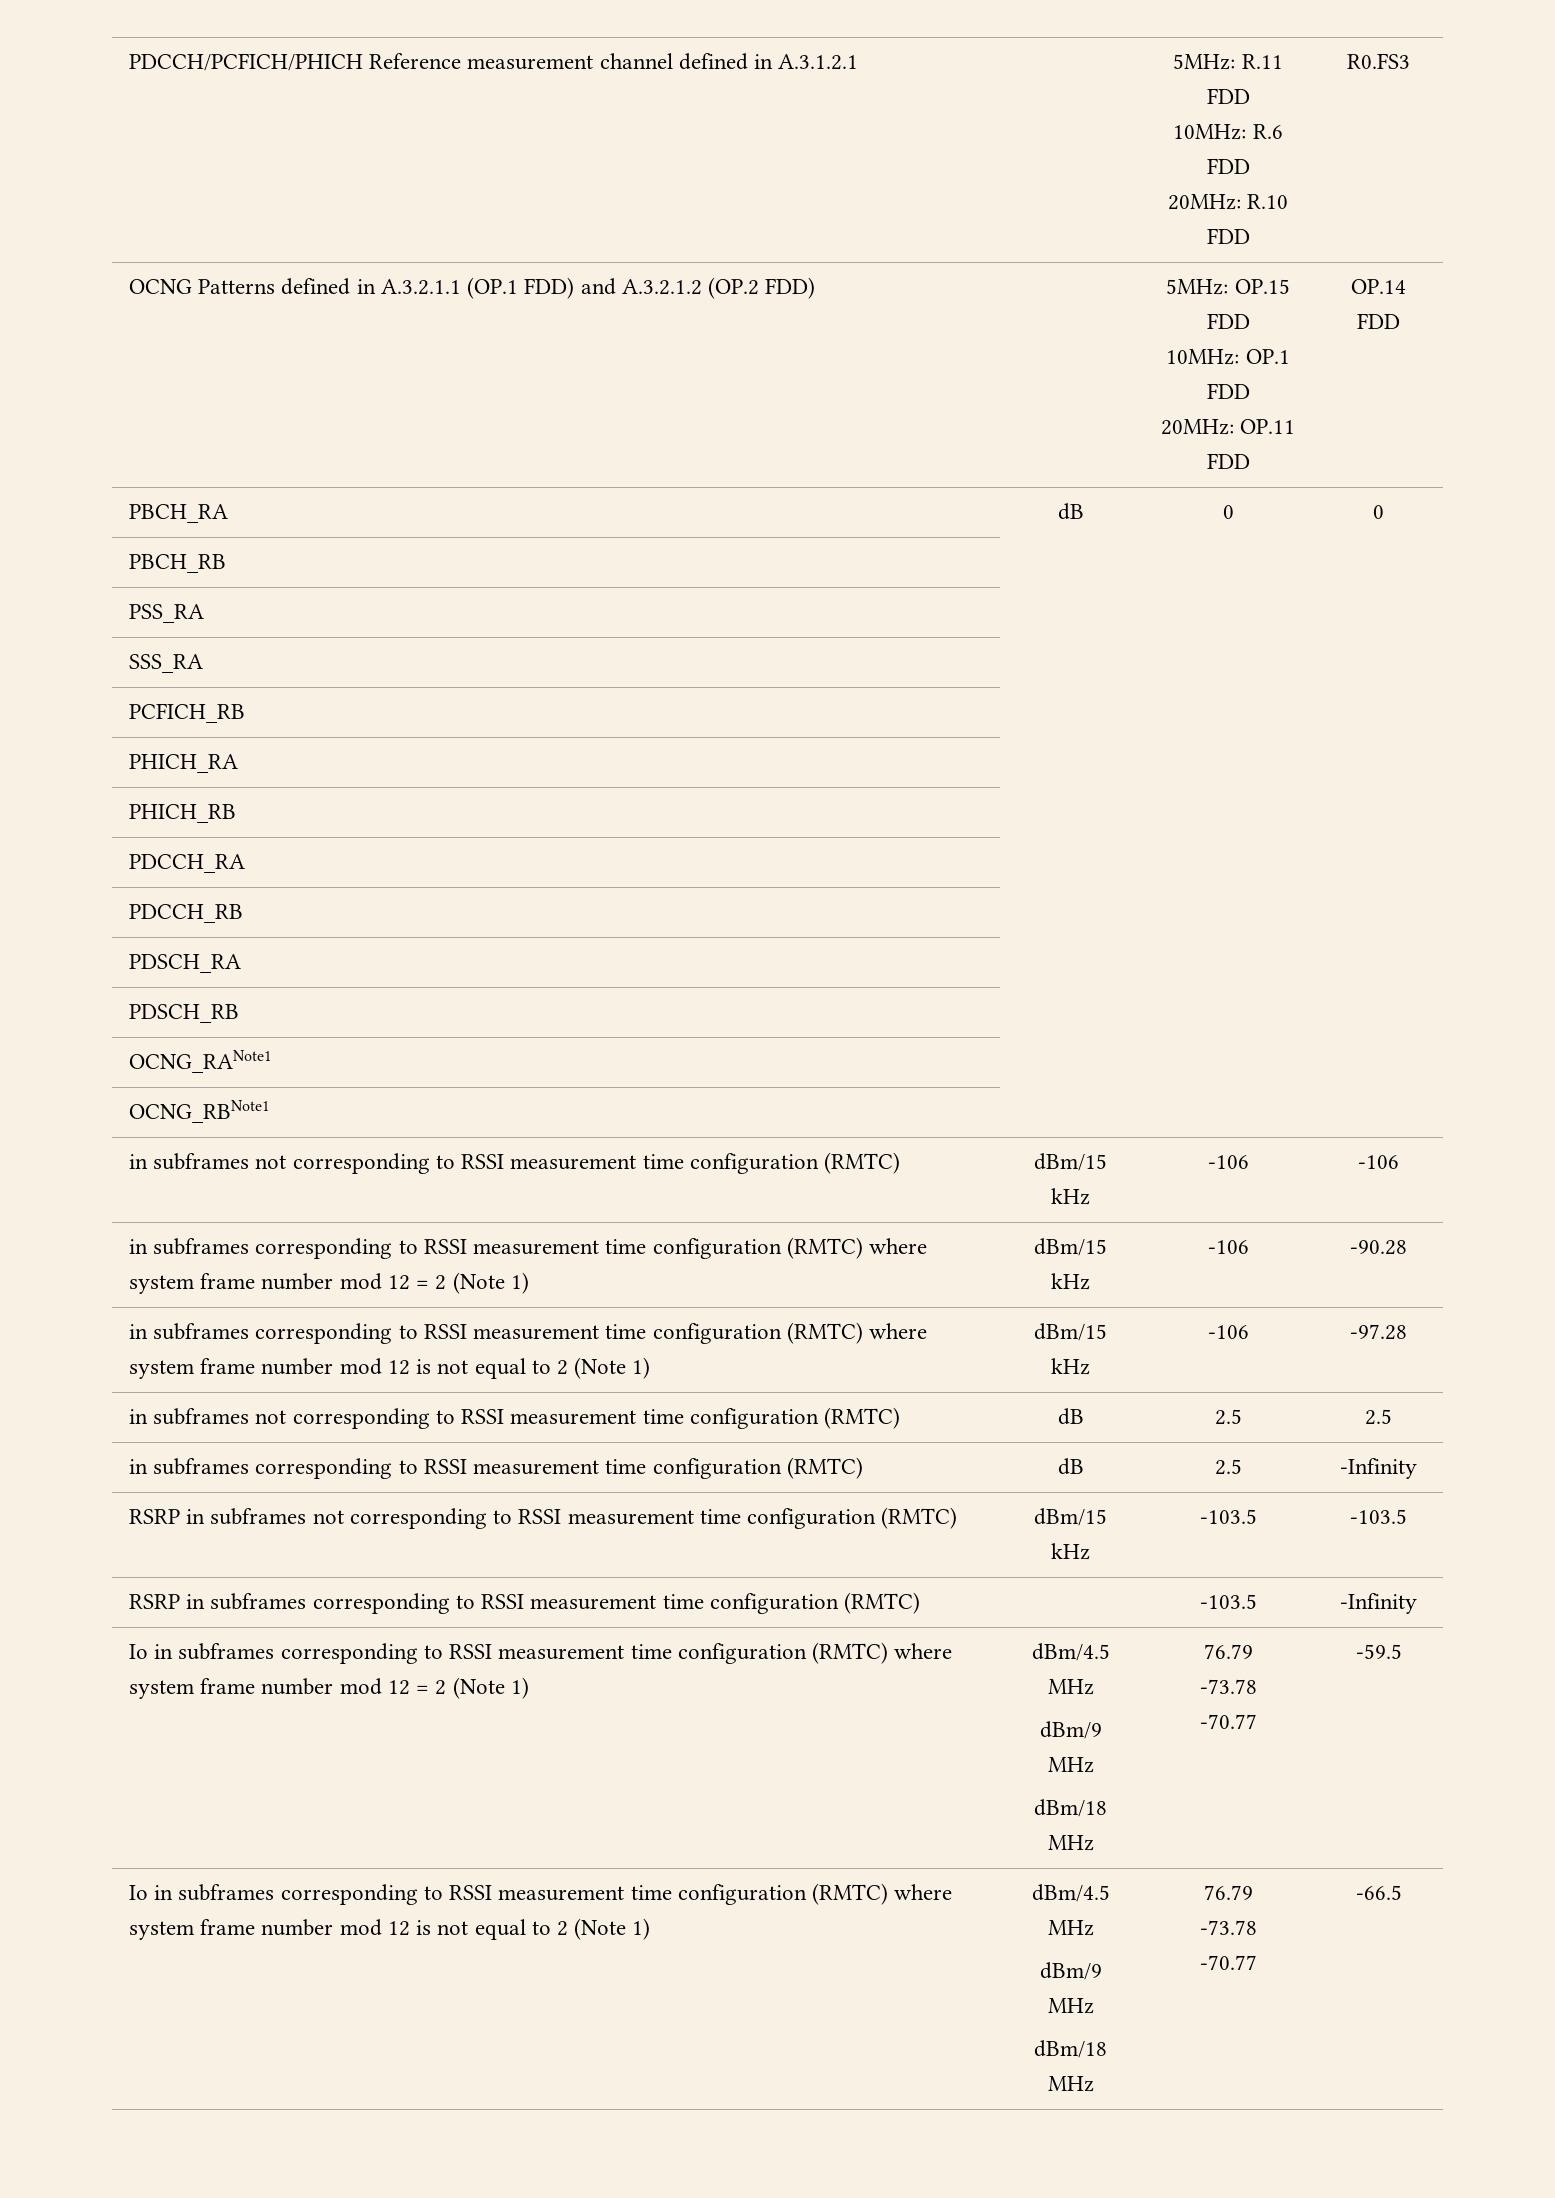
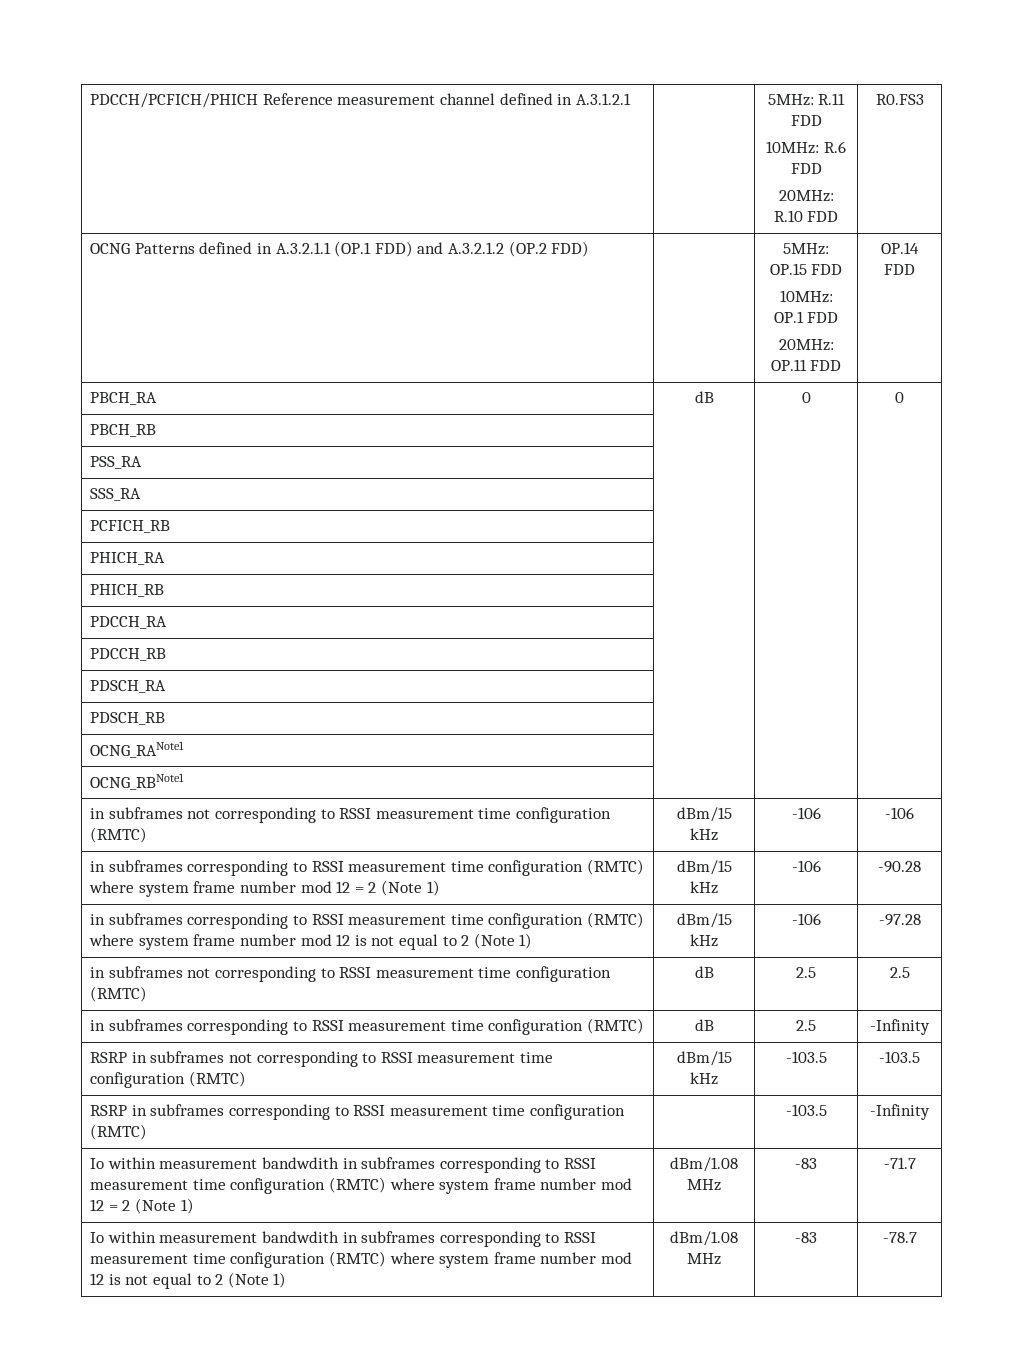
(149, 1651) none -> [107,1157,339,1169] within measurement bandwdith
[1031,1643,1110,1661] [1047,1679,1094,1695] [1039,1721,1102,1739] [1047,1757,1094,1773] [1034,1799,1107,1817] [1047,1835,1094,1851] [1203,1644,1253,1659] [1199,1679,1257,1694] [1199,1714,1257,1729] [1355,1644,1402,1659] [129,1885,149,1900] dBm/4.5 MHz // dBm/9 MHz // dBm/18 MHz | 76.79 // -73.78 // -70.77 | -59.5 // Io -> [670,1157,738,1172] [687,1179,721,1191] [795,1158,817,1169] [883,1157,916,1169] [90,1231,339,1243] dBm/1.08 MHz | -83 | -71.7 // Io within measurement bandwdith
[1031,1884,1110,1902] [1047,1920,1094,1936] [1039,1962,1102,1980] [1047,1998,1094,2014] [1034,2040,1107,2058] [1047,2076,1094,2092] [1203,1885,1253,1900] [1199,1920,1257,1935] [1199,1955,1257,1970] [1355,1885,1402,1900] dBm/4.5 MHz // dBm/9 MHz // dBm/18 MHz | 76.79 // -73.78 // -70.77 | -66.5 -> [670,1231,738,1246] [687,1253,721,1265] [795,1232,817,1243] [882,1232,917,1243] dBm/1.08 MHz | -83 | -78.7

